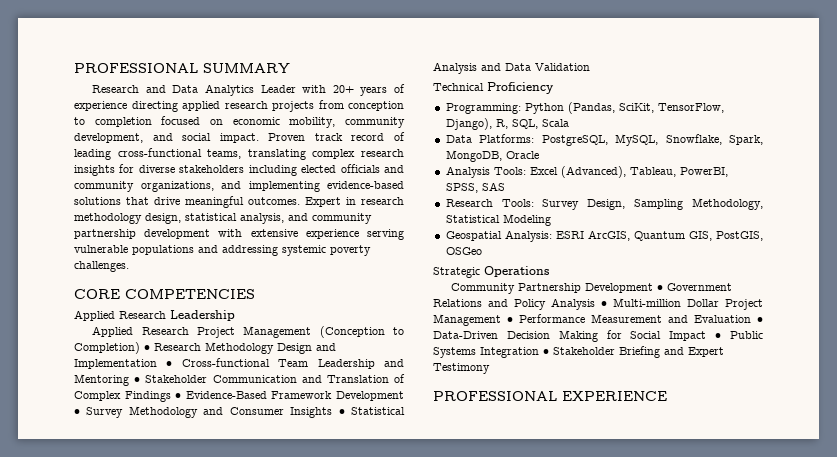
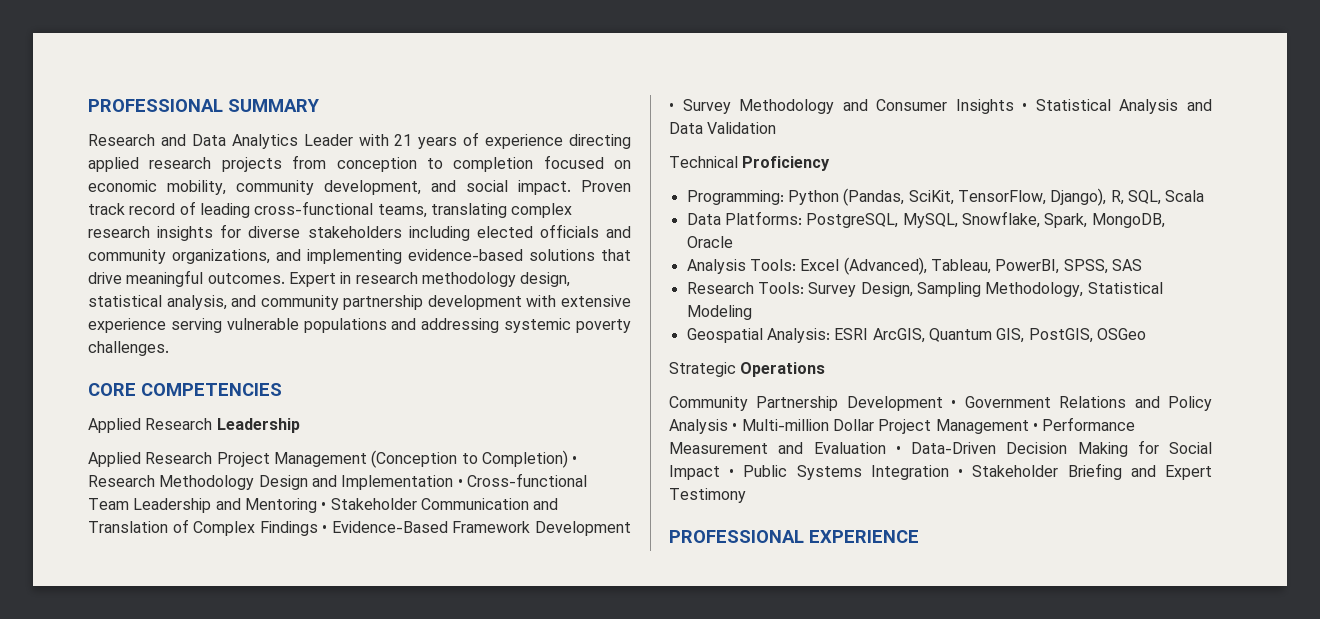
[332,85,354,93] 20+ -> [394,134,413,146] 21

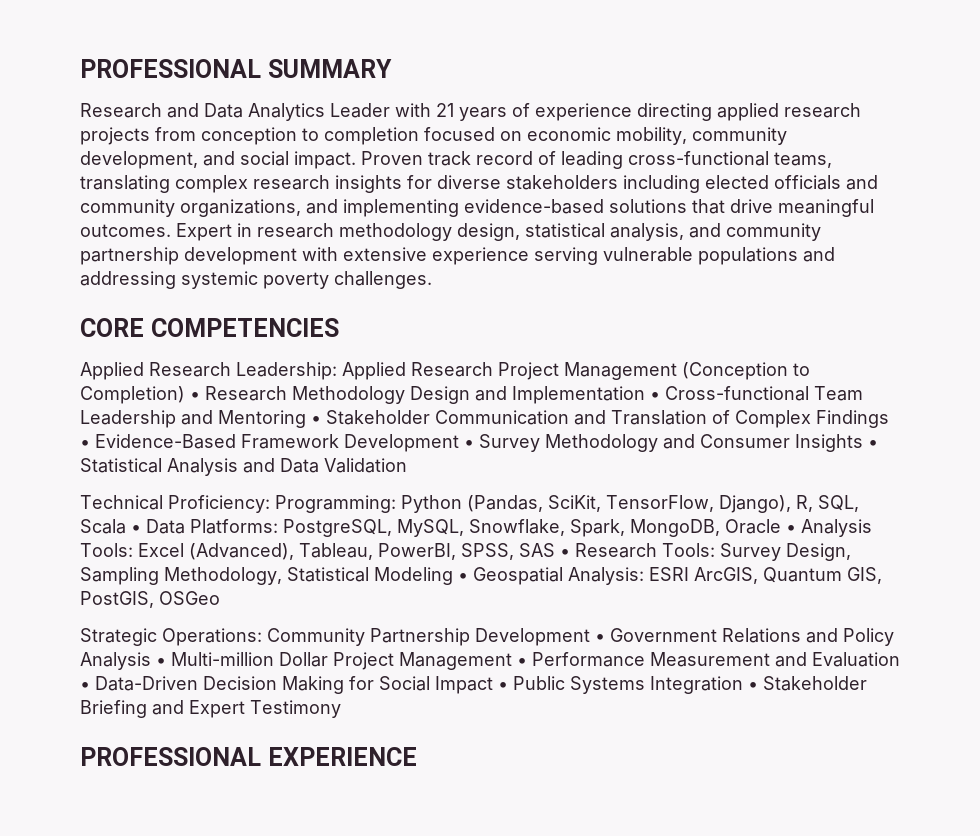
[216,418,300,433] Leadership // -> [236,362,337,380] Leadership:
[742,156,831,171] Proficiency // -> [168,495,270,513] Proficiency:
(1205, 196) // -> [131,525,141,533] •
(733, 242) // -> [786,525,796,533] •
(1142, 265) // -> [560,549,570,557] •
(752, 312) // -> [458,573,468,581] •
[740,362,826,377] Operations // -> [162,628,262,646] Operations:

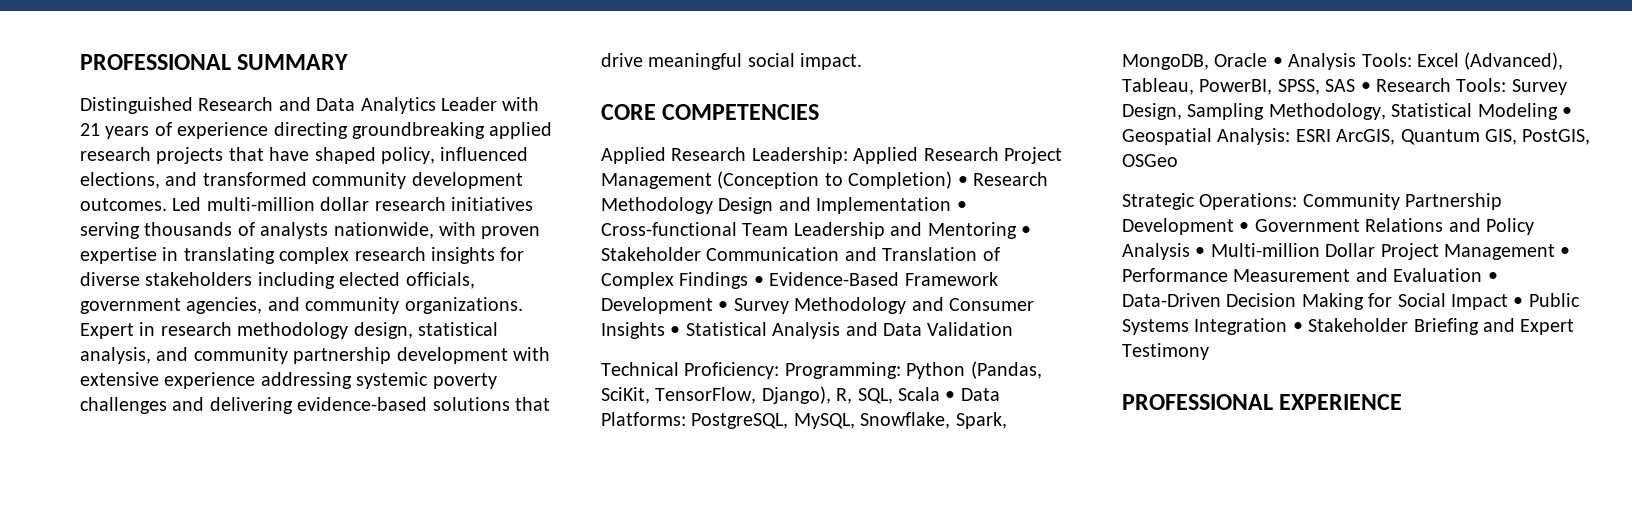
(392, 68) none -> [80,97,193,114] Distinguished
(712, 112) none -> [352,122,485,139] groundbreaking
[155,127,787,145] [80,151,832,169] from conception to completion focused on economic mobility, community development, and social impact. Proven track record of leading cross-functional teams, -> [228,147,529,164] [80,172,523,189] [80,197,533,211] [80,222,541,239] [80,247,179,264] that have shaped policy, influenced elections, and transformed community development outcomes. Led multi-million dollar research initiatives serving thousands of analysts nationwide, with proven expertise in
[774,175,878,190] [80,199,874,217] [80,224,171,237] officials and community organizations, and implementing evidence-based solutions that drive meaningful outcomes. -> [405,272,475,289] [80,297,523,314] officials, government agencies, and community organizations.
[534,247,835,265] [80,271,432,289] serving vulnerable populations and addressing systemic poverty challenges. -> [260,372,497,389] [80,397,550,414] [601,53,863,70] addressing systemic poverty challenges and delivering evidence-based solutions that drive meaningful social impact.

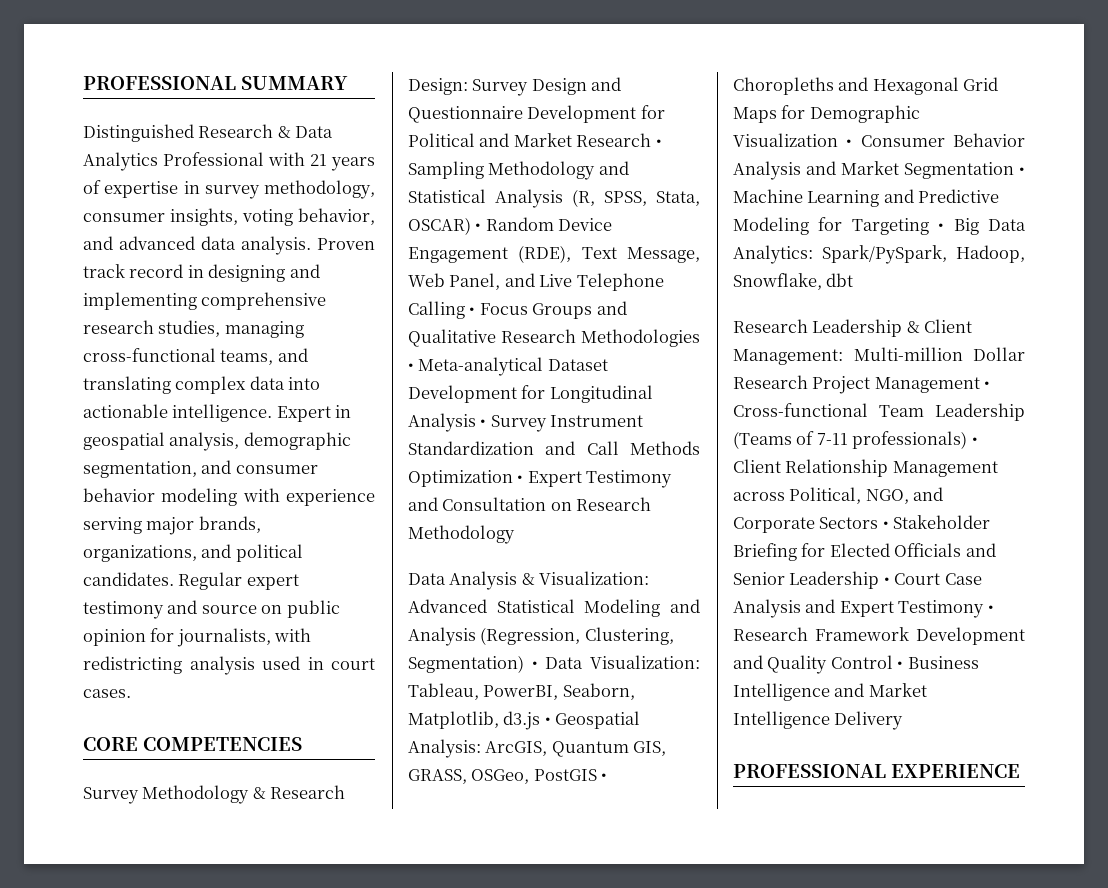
[278,97,311,111] and -> [277,126,291,138] &
[441,97,497,111] Leader -> [163,152,264,166] Professional
[177,122,553,139] [80,147,529,164] [80,172,523,189] [80,197,533,211] [80,222,541,239] [80,247,525,264] [80,272,475,289] [80,297,523,314] [80,322,498,339] [80,347,550,364] [80,372,497,389] [80,397,550,414] [601,53,863,70] [601,104,820,120] [601,147,1062,164] [601,171,1048,189] [601,197,967,214] [601,222,1031,239] [601,247,1000,261] [601,272,998,289] [601,297,1034,314] [601,322,1014,339] [601,361,1042,379] [601,386,1000,404] [601,412,1007,429] [1122,52,1564,70] [1122,78,1567,95] [1122,103,1572,120] [1122,128,1591,145] [1122,154,1178,167] [1122,193,1503,210] [1122,218,1534,235] [1122,243,1571,260] [1122,268,1498,282] [1122,293,1580,310] [1122,318,1575,335] [1122,343,1209,360] experience directing groundbreaking applied research projects that have shaped policy, influenced elections, and transformed community development outcomes. Led multi-million dollar research initiatives serving thousands of analysts nationwide, with proven expertise in translating complex research insights for diverse stakeholders including elected officials, government agencies, and community organizations. Expert in research methodology design, statistical analysis, and community partnership development with extensive experience addressing systemic poverty challenges and delivering evidence-based solutions that drive meaningful social impact. // CORE COMPETENCIES // Applied Research Leadership: Applied Research Project Management (Conception to Completion) • Research Methodology Design and Implementation • Cross-functional Team Leadership and Mentoring • Stakeholder Communication and Translation of Complex Findings • Evidence-Based Framework Development • Survey Methodology and Consumer Insights • Statistical Analysis and Data Validation // Technical Proficiency: Programming: Python (Pandas, SciKit, TensorFlow, Django), R, SQL, Scala • Data Platforms: PostgreSQL, MySQL, Snowflake, Spark, MongoDB, Oracle • Analysis Tools: Excel (Advanced), Tableau, PowerBI, SPSS, SAS • Research Tools: Survey Design, Sampling Methodology, Statistical Modeling • Geospatial Analysis: ESRI ArcGIS, Quantum GIS, PostGIS, OSGeo // Strategic Operations: Community Partnership Development • Government Relations and Policy Analysis • Multi-million Dollar Project Management • Performance Measurement and Evaluation • Data-Driven Decision Making for Social Impact • Public Systems Integration • Stakeholder Briefing and Expert Testimony -> [104,180,375,199] [83,208,375,226] [83,236,375,255] [83,264,320,282] [83,292,327,310] [83,320,304,338] [83,348,308,365] [83,376,321,394] [83,404,352,422] [83,432,351,451] [83,460,318,478] [83,488,375,506] [83,516,261,535] [83,544,303,562] [83,572,299,590] [83,600,340,619] [83,628,312,647] [83,656,375,675] [83,689,131,698] [83,737,303,751] [83,785,346,804] [408,77,622,96] [408,105,665,123] [408,133,662,147] [408,161,629,180] [408,189,700,208] [408,217,613,235] [408,245,700,263] [408,273,664,291] [408,301,627,319] [408,329,700,347] [408,357,608,376] [408,385,653,403] [408,413,644,432] [408,441,700,455] [408,470,673,488] [408,497,652,511] [408,525,515,544] [408,571,650,590] [408,599,700,617] [408,627,674,646] [408,655,700,673] [408,683,635,700] [408,711,641,730] [408,739,667,758] [408,769,608,784] [733,77,999,95] [733,105,920,123] [733,133,1025,147] [733,161,1025,180] [733,189,1000,207] [733,217,1026,235] [733,245,1025,264] [733,273,854,290] [733,319,973,337] [733,347,1025,365] [733,375,991,394] [733,403,1025,421] [733,431,978,449] [733,459,998,477] [733,487,944,504] [733,515,991,533] [733,543,996,561] [733,571,982,589] [733,599,994,618] [733,627,1025,645] [733,655,979,674] [733,683,927,701] [733,711,904,730] expertise in survey methodology, consumer insights, voting behavior, and advanced data analysis. Proven track record in designing and implementing comprehensive research studies, managing cross-functional teams, and translating complex data into actionable intelligence. Expert in geospatial analysis, demographic segmentation, and consumer behavior modeling with experience serving major brands, organizations, and political candidates. Regular expert testimony and source on public opinion for journalists, with redistricting analysis used in court cases. // CORE COMPETENCIES // Survey Methodology & Research Design: Survey Design and Questionnaire Development for Political and Market Research • Sampling Methodology and Statistical Analysis (R, SPSS, Stata, OSCAR) • Random Device Engagement (RDE), Text Message, Web Panel, and Live Telephone Calling • Focus Groups and Qualitative Research Methodologies • Meta-analytical Dataset Development for Longitudinal Analysis • Survey Instrument Standardization and Call Methods Optimization • Expert Testimony and Consultation on Research Methodology // Data Analysis & Visualization: Advanced Statistical Modeling and Analysis (Regression, Clustering, Segmentation) • Data Visualization: Tableau, PowerBI, Seaborn, Matplotlib, d3.js • Geospatial Analysis: ArcGIS, Quantum GIS, GRASS, OSGeo, PostGIS • Choropleths and Hexagonal Grid Maps for Demographic Visualization • Consumer Behavior Analysis and Market Segmentation • Machine Learning and Predictive Modeling for Targeting • Big Data Analytics: Spark/PySpark, Hadoop, Snowflake, dbt // Research Leadership & Client Management: Multi-million Dollar Research Project Management • Cross-functional Team Leadership (Teams of 7-11 professionals) • Client Relationship Management across Political, NGO, and Corporate Sectors • Stakeholder Briefing for Elected Officials and Senior Leadership • Court Case Analysis and Expert Testimony • Research Framework Development and Quality Control • Business Intelligence and Market Intelligence Delivery

